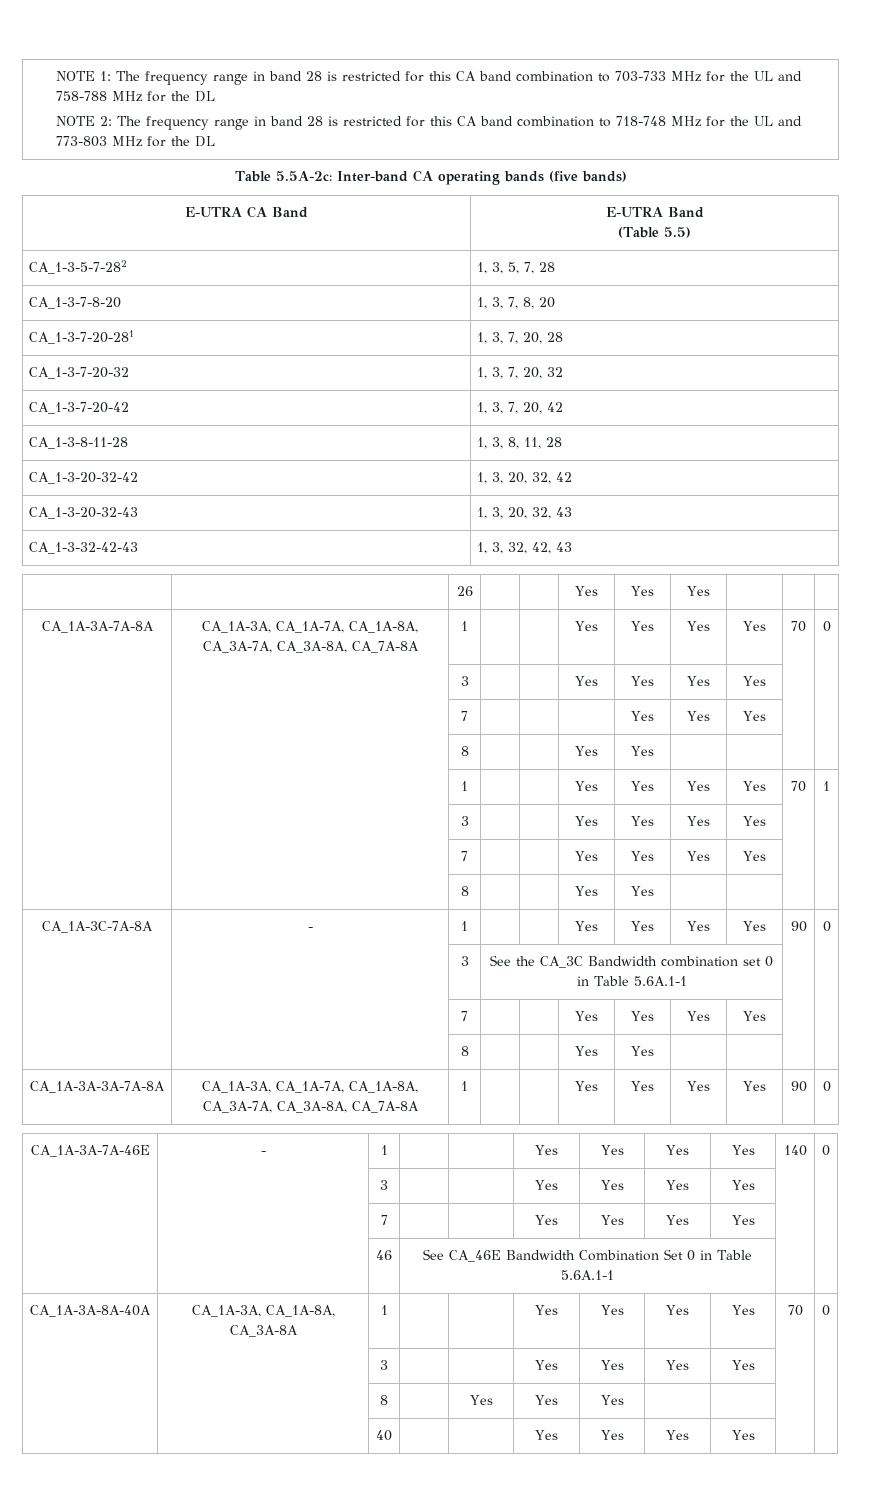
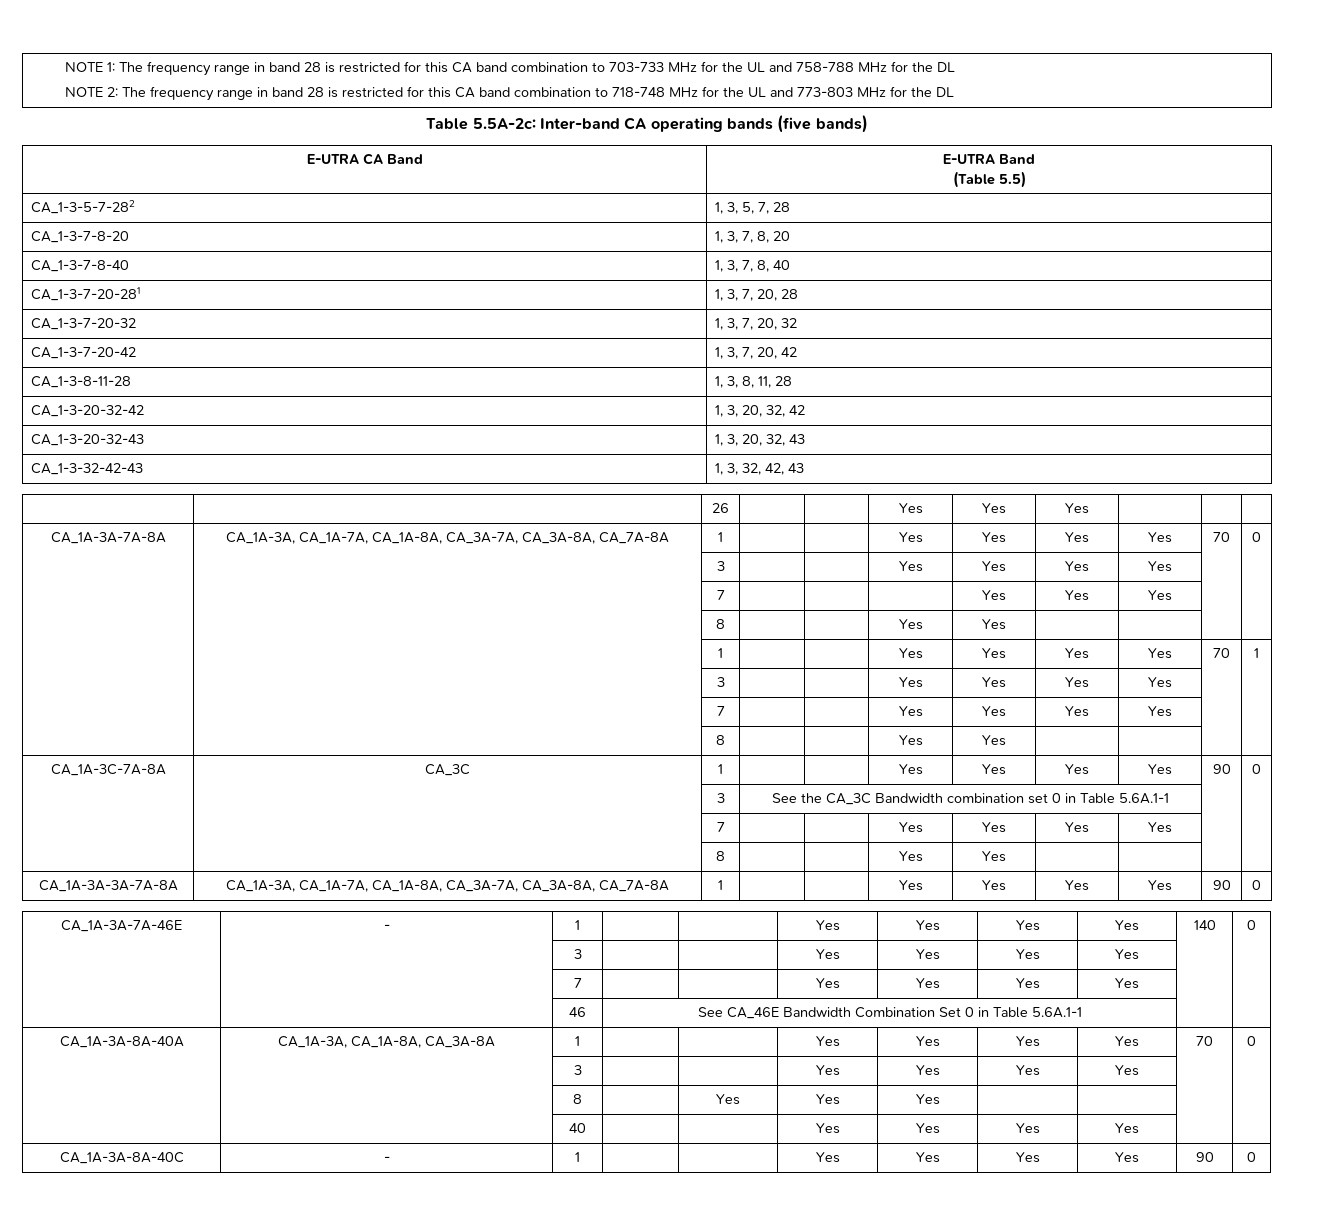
(556, 302) none -> [30,260,129,272] [714,260,790,272] // CA_1-3-7-8-40 | 1, 3, 7, 8, 40
[307,927,313,931] - -> [424,764,470,776] CA_3C
(755, 1435) none -> [59,1152,184,1164] [383,1156,390,1162] [575,1152,580,1162] [815,1152,840,1163] [915,1152,940,1163] [1015,1152,1040,1163] [1115,1152,1139,1163] [1195,1152,1214,1162] [1247,1152,1256,1162] // CA_1A-3A-8A-40C | - | 1 | | | Yes | Yes | Yes | Yes | 90 | 0

